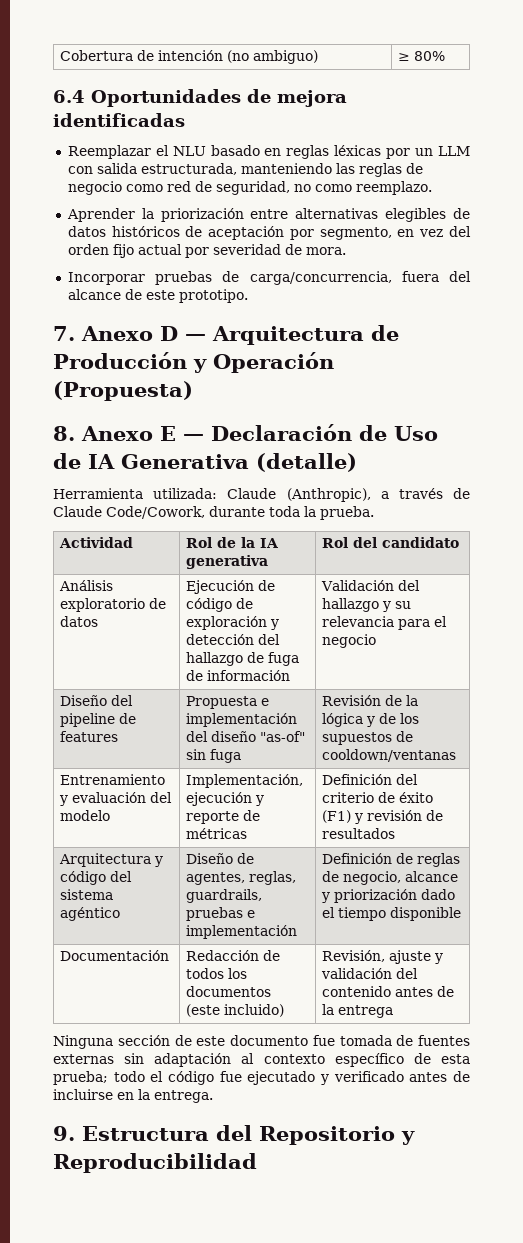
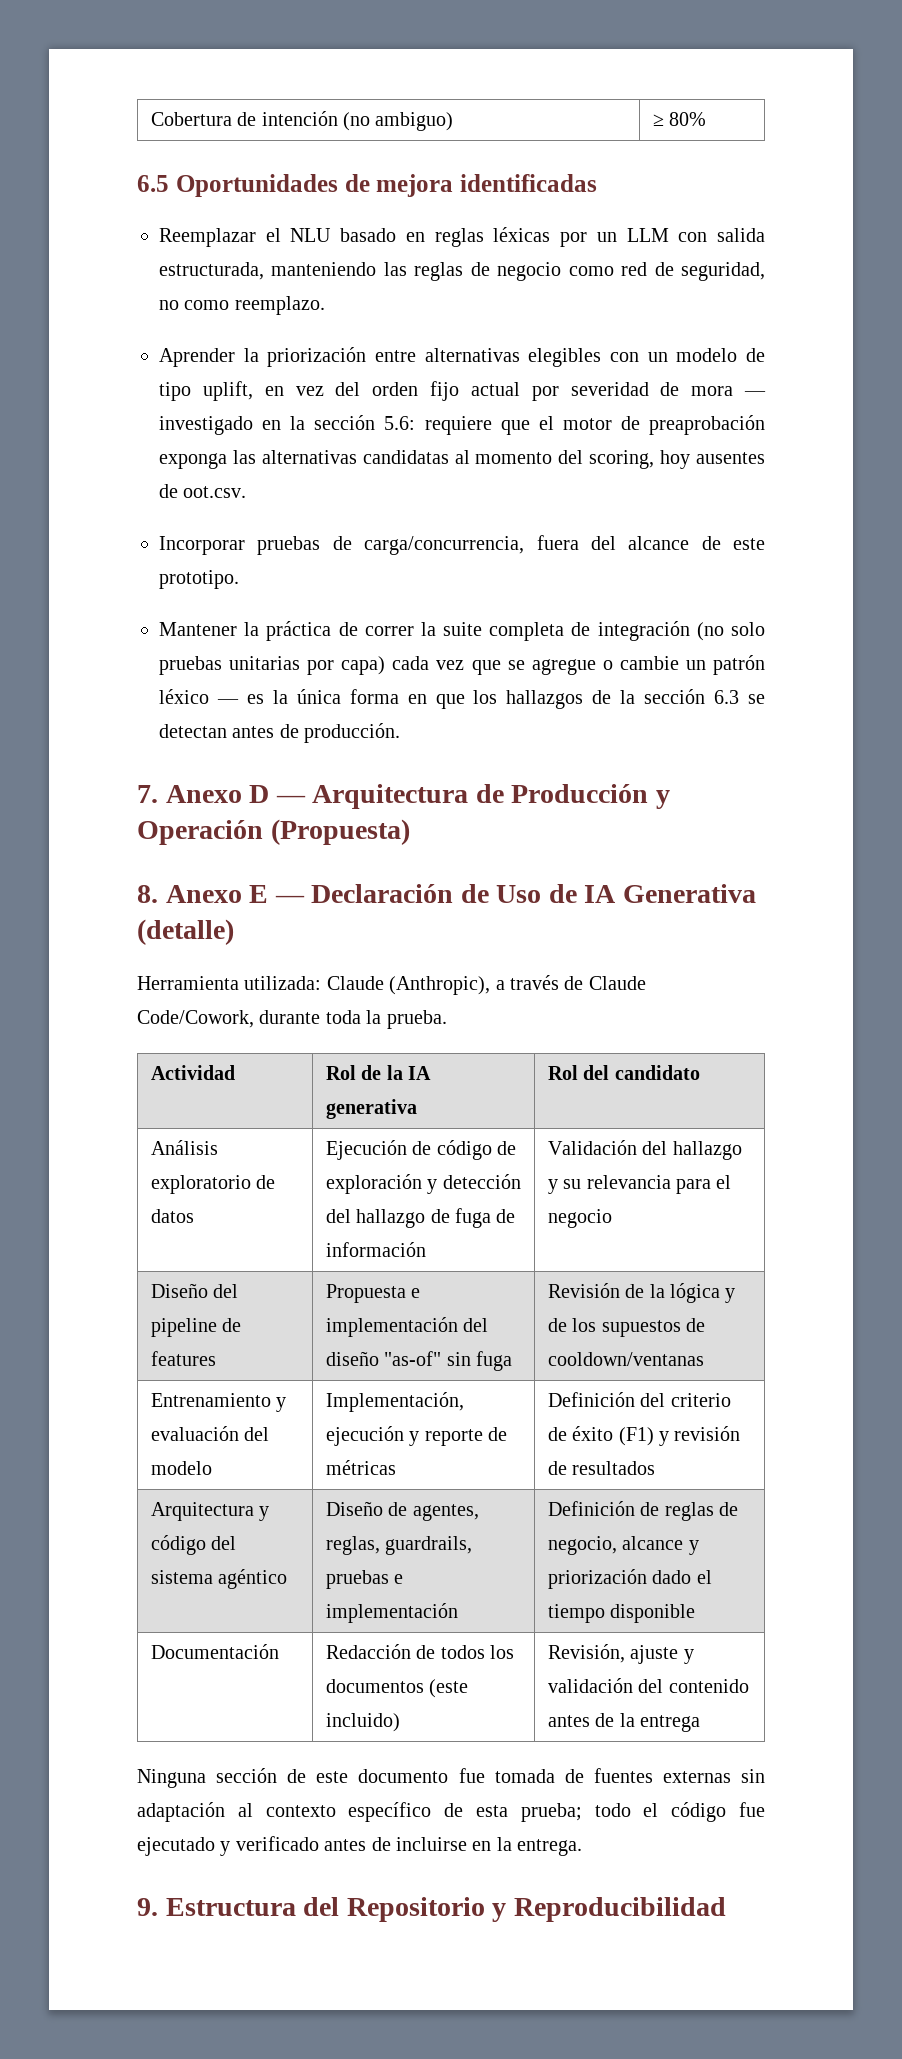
[53,90,85,103] 6.4 -> [137,175,169,192] 6.5
[453,208,470,219] [67,226,392,240] de datos históricos de aceptación por segmento, -> [610,348,765,362] [159,381,253,401] con un modelo de tipo uplift,
[305,247,346,255] mora. -> [691,386,767,396] [159,415,766,435] [159,450,766,469] [159,484,247,498] mora — investigado en la sección 5.6: requiere que el motor de preaprobación exponga las alternativas candidatas al momento del scoring, hoy ausentes de oot.csv.
(248, 296) none -> [159,621,765,641] [159,655,765,675] [159,689,766,709] [159,723,401,743] // Mantener la práctica de correr la suite completa de integración (no solo pruebas unitarias por capa) cada vez que se agregue o cambie un patrón léxico — es la única forma en que los hallazgos de la sección 6.3 se detectan antes de producción.

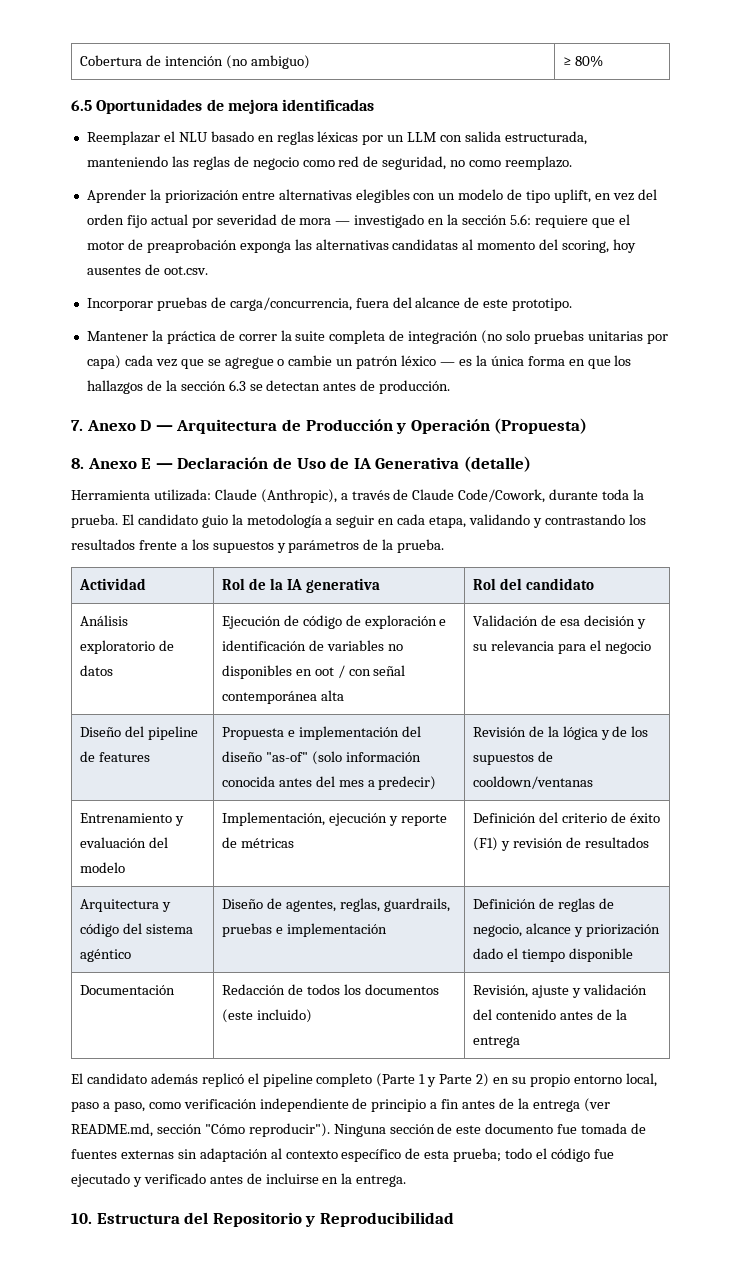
(447, 1019) none -> [121,514,646,528] [71,539,445,553] El candidato guio la metodología a seguir en cada etapa, validando y contrastando los resultados frente a los supuestos y parámetros de la prueba.
[427,1174,521,1194] [325,1208,516,1228] [325,1242,426,1257] [547,1140,742,1160] y detección del hallazgo de fuga de información | Validación del hallazgo -> [439,619,447,626] [221,640,403,651] [221,665,406,679] [221,690,344,704] [472,615,635,626] e identificación de variables no disponibles en oot / con señal contemporánea alta | Validación de esa decisión
[446,1351,512,1371] sin fuga -> [311,751,421,765] [221,776,437,790] (solo información conocida antes del mes a predecir)
(700, 1723) none -> [71,1073,657,1087] [71,1098,610,1112] [71,1123,330,1137] El candidato además replicó el pipeline completo (Parte 1 y Parte 2) en su propio entorno local, paso a paso, como verificación independiente de principio a fin antes de la entrega (ver README.md, sección "Cómo reproducir").
[137,1898,158,1916] 9. -> [71,1213,92,1224] 10.

